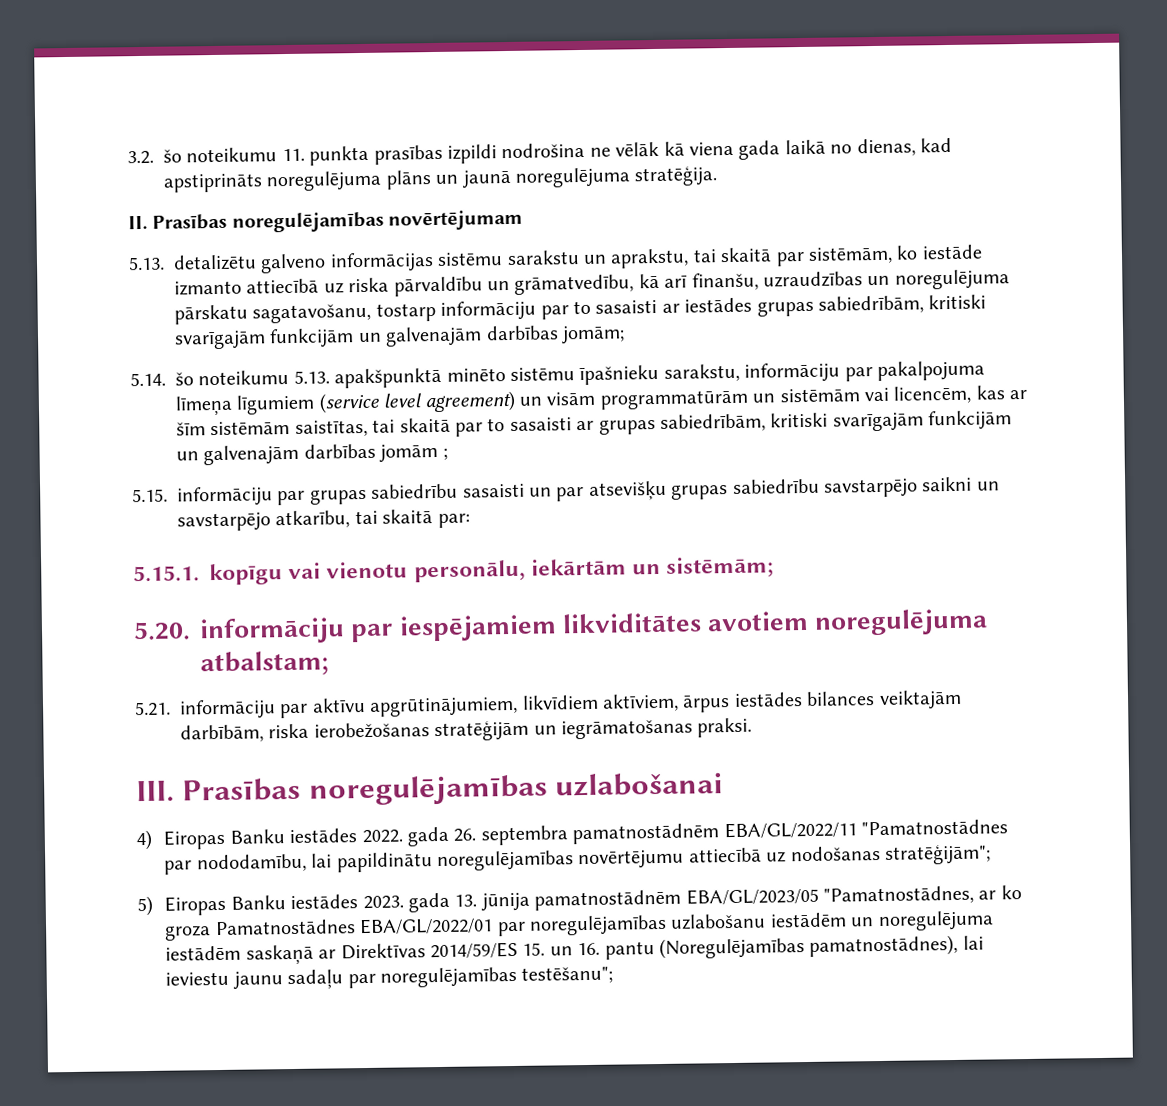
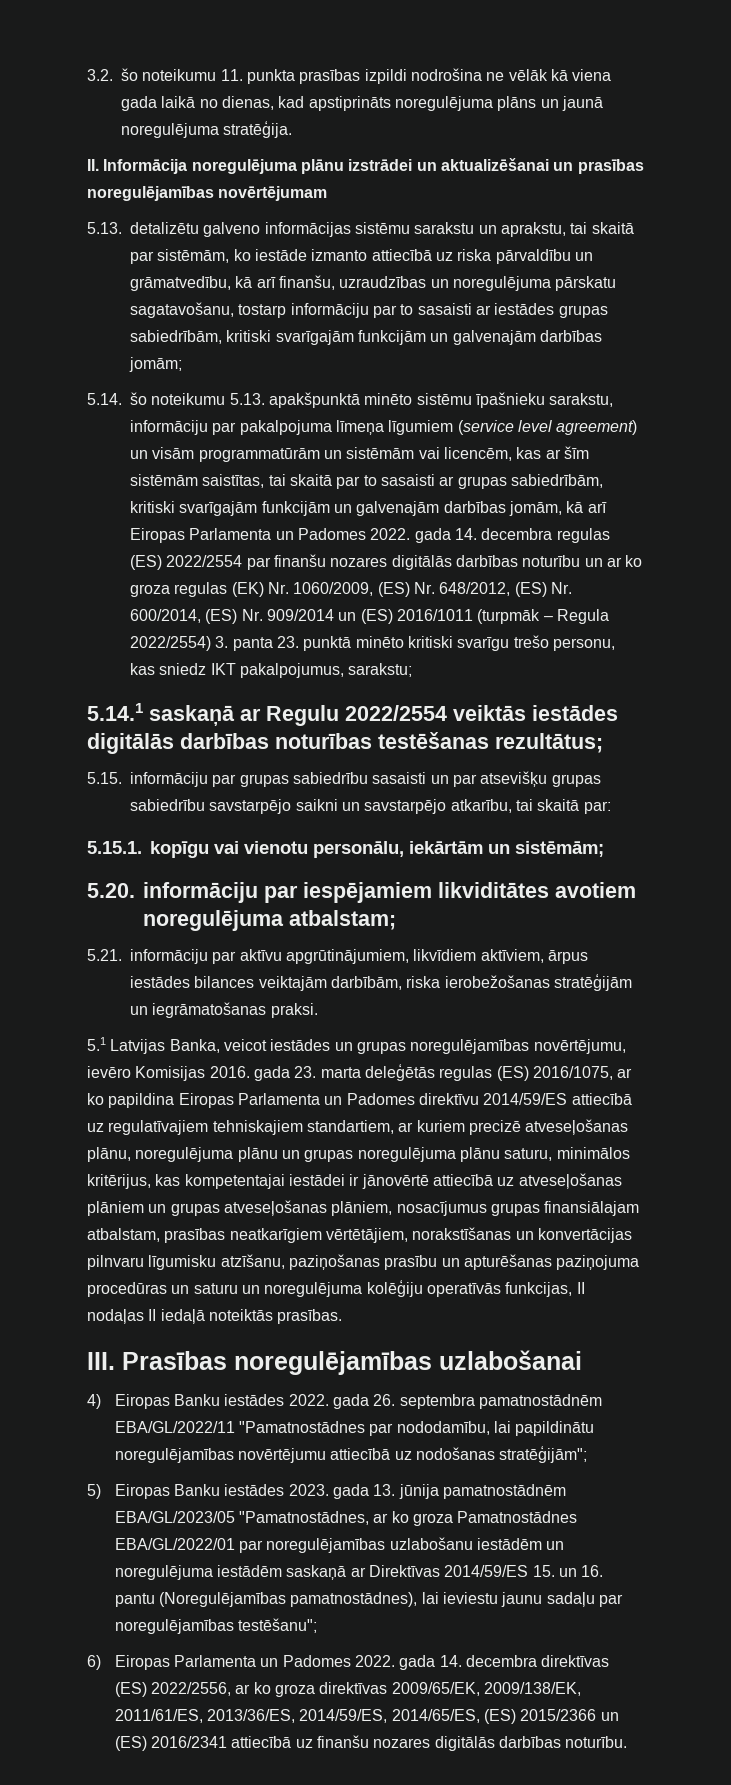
[152,213,228,230] Prasības -> [103,158,644,174] Informācija noregulējuma plānu izstrādei un aktualizēšanai un prasības
[379,443,448,463] jomām ; -> [508,501,607,516] [130,528,610,543] [130,554,643,570] [130,582,572,597] [130,609,609,624] [130,635,615,651] [130,663,413,678] [87,703,618,726] [87,732,603,754] jomām, kā arī Eiropas Parlamenta un Padomes 2022. gada 14. decembra regulas (ES) 2022/2554 par finanšu nozares digitālās darbības noturību un ar ko groza regulas (EK) Nr. 1060/2009, (ES) Nr. 648/2012, (ES) Nr. 600/2014, (ES) Nr. 909/2014 un (ES) 2016/1011 (turpmāk – Regula 2022/2554) 3. panta 23. punktā minēto kritiski svarīgu trešo personu, kas sniedz IKT pakalpojumus, sarakstu; // 5.14.1 saskaņā ar Regulu 2022/2554 veiktās iestādes digitālās darbības noturības testēšanas rezultātus;
(753, 727) none -> [87,1037,626,1054] [87,1064,633,1081] [87,1093,632,1108] [87,1119,629,1135] [87,1147,630,1162] [87,1173,622,1189] [87,1200,640,1216] [87,1227,632,1243] [87,1254,640,1270] [87,1280,585,1297] [87,1309,343,1324] // 5.1 Latvijas Banka, veicot iestādes un grupas noregulējamības novērtējumu, ievēro Komisijas 2016. gada 23. marta deleģētās regulas (ES) 2016/1075, ar ko papildina Eiropas Parlamenta un Padomes direktīvu 2014/59/ES attiecībā uz regulatīvajiem tehniskajiem standartiem, ar kuriem precizē atveseļošanas plānu, noregulējuma plānu un grupas noregulējuma plānu saturu, minimālos kritērijus, kas kompetentajai iestādei ir jānovērtē attiecībā uz atveseļošanas plāniem un grupas atveseļošanas plāniem, nosacījumus grupas finansiālajam atbalstam, prasības neatkarīgiem vērtētājiem, norakstīšanas un konvertācijas pilnvaru līgumisku atzīšanu, paziņošanas prasību un apturēšanas paziņojuma procedūras un saturu un noregulējuma kolēģiju operatīvās funkcijas, II nodaļas II iedaļā noteiktās prasības.
(614, 975) none -> [87,1655,610,1670] [114,1682,581,1697] [114,1709,619,1724] [114,1735,628,1751] // 6) Eiropas Parlamenta un Padomes 2022. gada 14. decembra direktīvas (ES) 2022/2556, ar ko groza direktīvas 2009/65/EK, 2009/138/EK, 2011/61/ES, 2013/36/ES, 2014/59/ES, 2014/65/ES, (ES) 2015/2366 un (ES) 2016/2341 attiecībā uz finanšu nozares digitālās darbības noturību.

